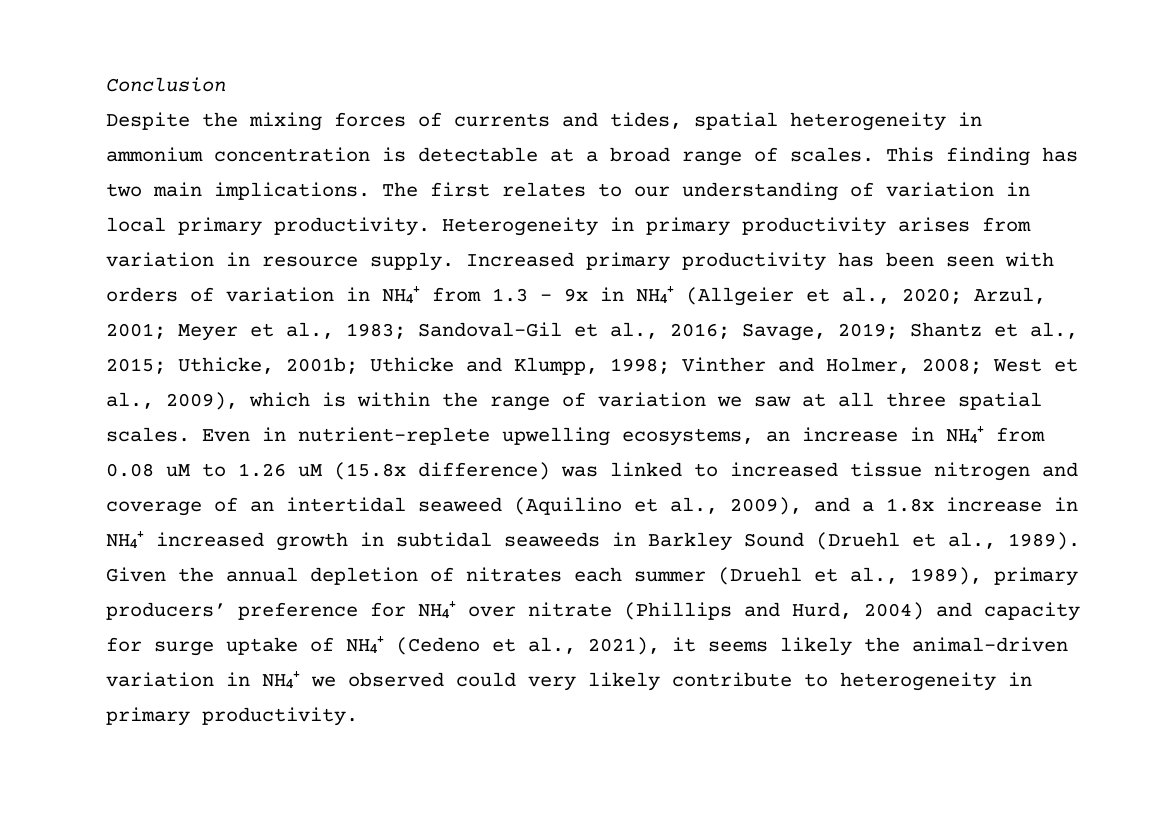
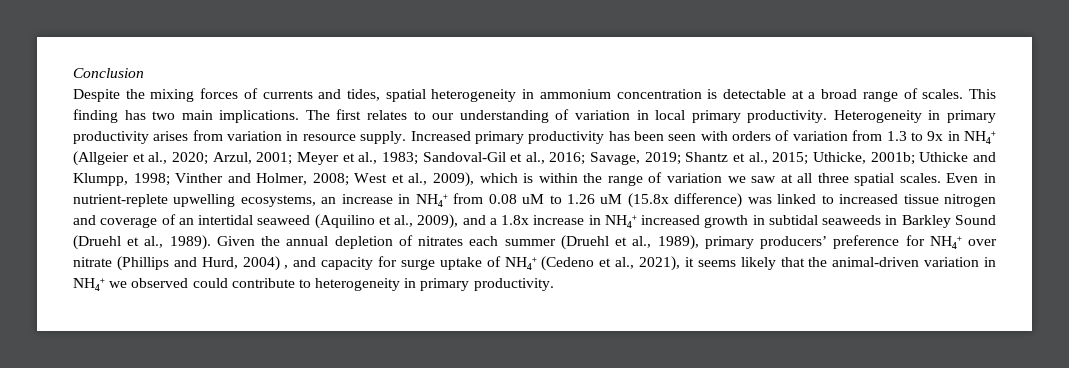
[346,286,420,303] in NH₄⁺ -> (848, 136) none
[540,294,552,301] – -> [910,132,923,141] to
(924, 611) none -> [284,265,289,269] ,
(852, 646) none -> [780,257,805,267] that
[528,672,660,691] very likely -> (228, 283) none

